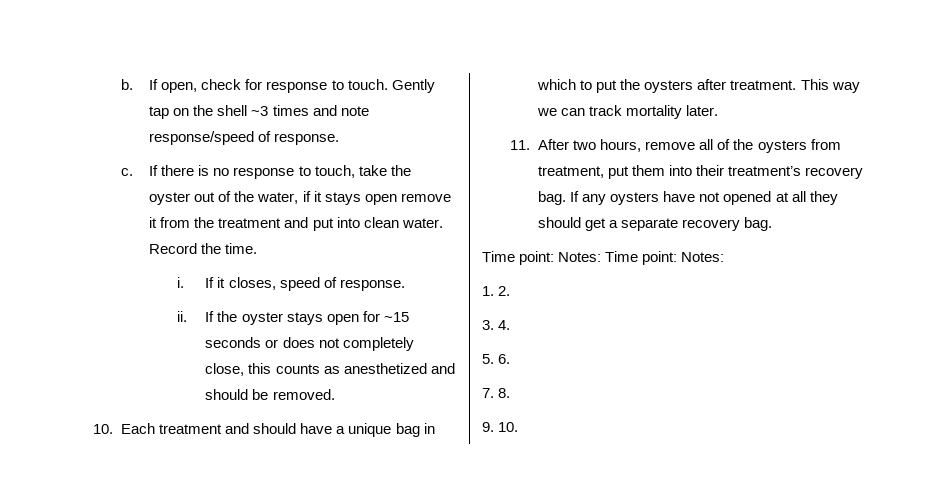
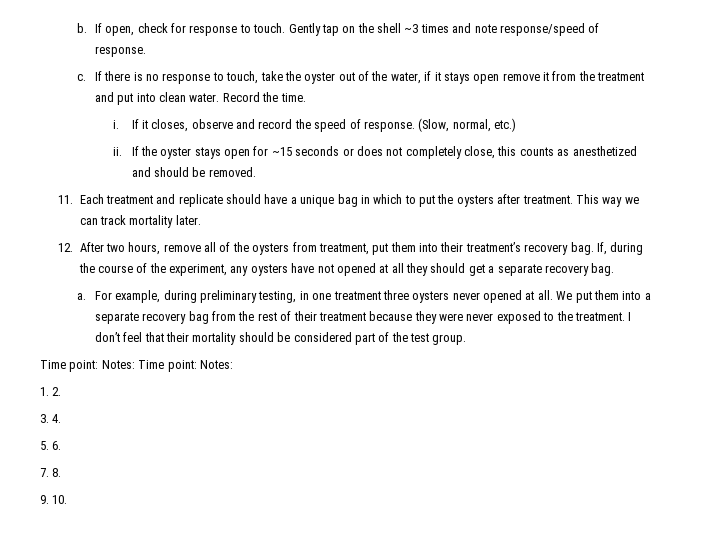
(276, 283) none -> [191,119,311,129] observe and record the
(405, 285) none -> [418,118,517,132] (Slow, normal, etc.)
[93,424,114,434] 10. -> [58,195,74,204] 11.
(250, 428) none -> [178,194,223,207] replicate
[510,140,531,150] 11. -> [58,243,74,252] 12.
[570,191,580,202] If -> [596,242,644,255] [78,263,228,276] If, during the course of the experiment,
(773, 224) none -> [76,290,651,303] [94,311,632,324] [94,332,467,345] // a. For example, during preliminary testing, in one treatment three oysters never opened at all. We put them into a separate recovery bag from the rest of their treatment because they were never exposed to the treatment. I don’t feel that their mortality should be considered part of the test group.

